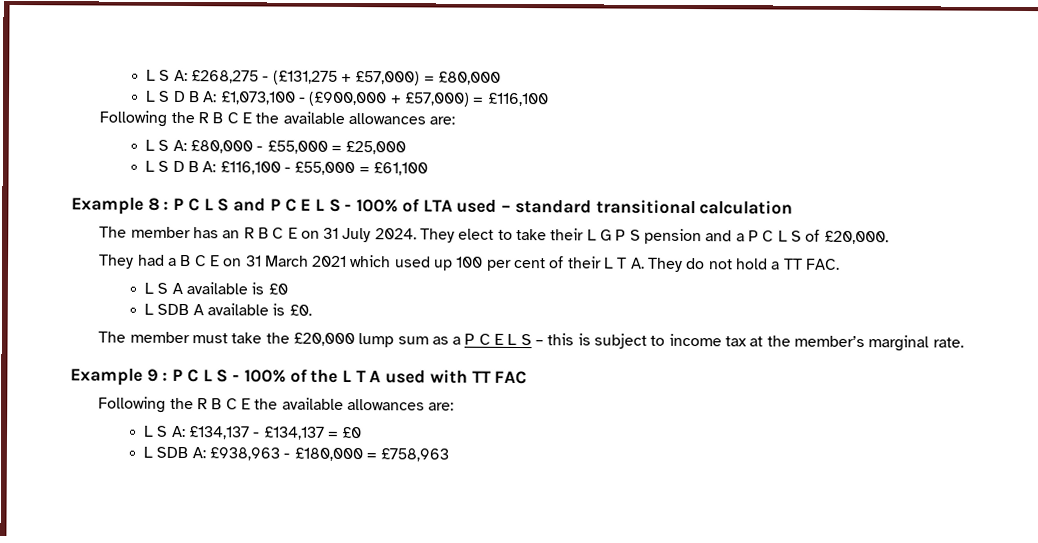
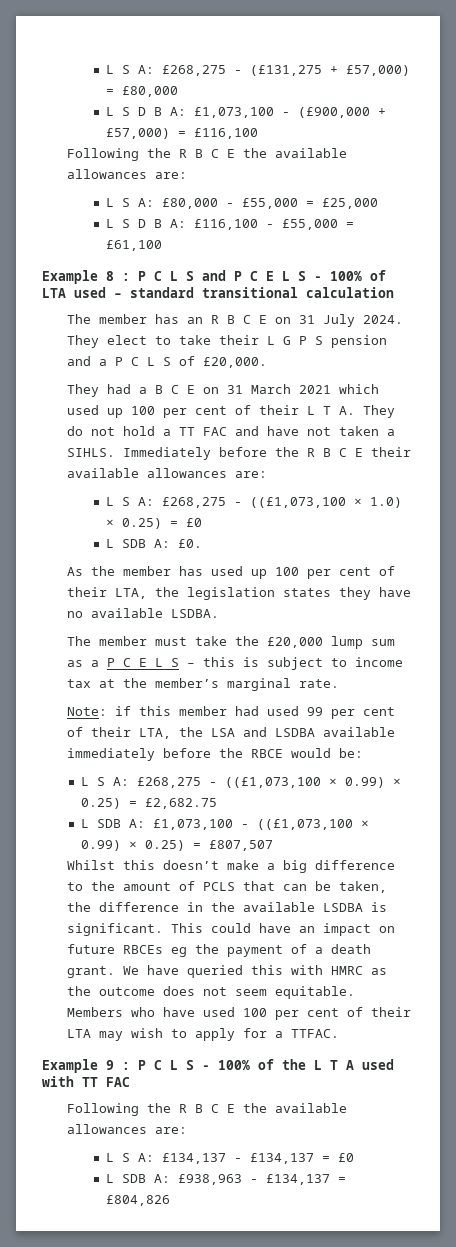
[805,258,840,270] [144,282,288,295] [144,303,312,316] FAC. // L S A available is £0 // L SDB A available is £0. -> [202,426,395,436] [66,447,411,460] [66,468,267,478] [105,497,402,508] [105,518,202,529] [105,539,202,548] [66,566,395,579] [66,587,411,600] [66,608,219,618] FAC and have not taken a SIHLS. Immediately before the R B C E their available allowances are: // L S A: £268,275 - ((£1,073,100 × 1.0) × 0.25) = £0 // L SDB A: £0. // As the member has used up 100 per cent of their LTA, the legislation states they have no available LSDBA.
(964, 342) none -> [66,706,395,719] [66,727,395,739] [66,748,363,761] [80,777,401,788] [80,798,217,809] [80,819,369,830] [80,840,273,851] [66,860,395,873] [66,881,387,893] [66,902,387,912] [66,923,395,936] [66,944,371,957] [66,965,387,978] [66,986,355,999] [66,1007,411,1020] [66,1028,339,1041] // Note: if this member had used 99 per cent of their LTA, the LSA and LSDBA available immediately before the RBCE would be: // L S A: £268,275 - ((£1,073,100 × 0.99) × 0.25) = £2,682.75 // L SDB A: £1,073,100 - ((£1,073,100 × 0.99) × 0.25) = £807,507 // Whilst this doesn’t make a big difference to the amount of PCLS that can be taken, the difference in the available LSDBA is significant. This could have an impact on future RBCEs eg the payment of a death grant. We have queried this with HMRC as the outcome does not seem equitable. Members who have used 100 per cent of their LTA may wish to apply for a TTFAC.
[293,447,450,462] £180,000 = £758,963 -> [265,1174,346,1185] [105,1195,170,1206] £134,137 = £804,826

